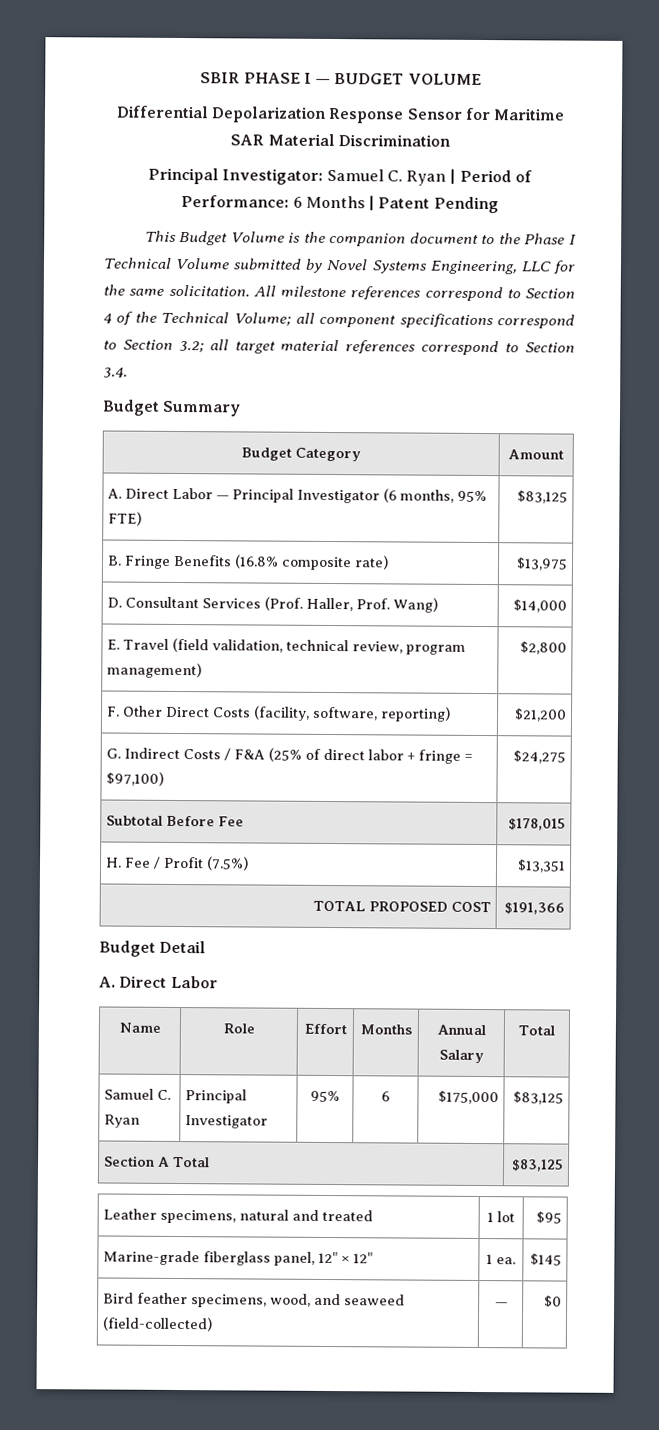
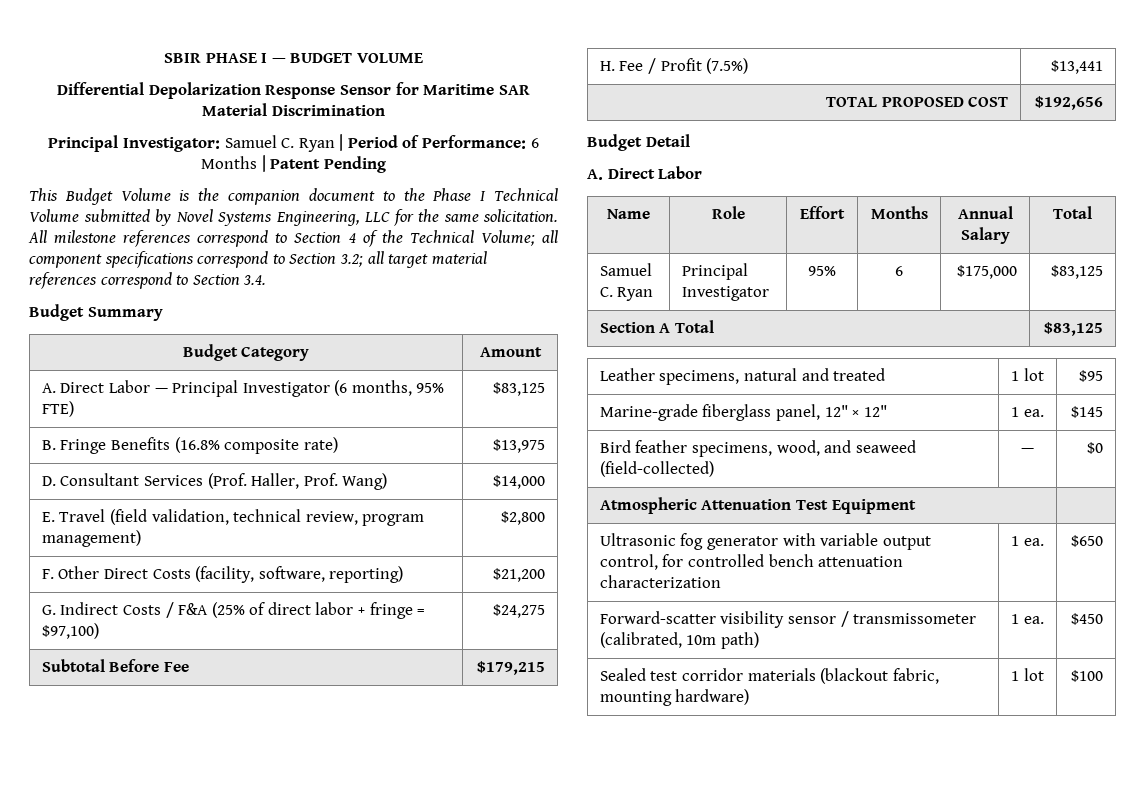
[507,818,566,831] $178,015 -> [477,661,546,675] $179,215
[516,859,566,873] $13,351 -> [1051,60,1104,74] $13,441
[503,902,565,915] $191,366 -> [1035,96,1104,110] $192,656
(562, 1301) none -> [599,497,916,514] [599,533,931,550] [599,554,904,570] [599,575,721,588] [1011,536,1044,546] [1071,535,1104,547] [599,611,977,628] [599,632,759,649] [1011,614,1044,624] [1071,613,1104,625] [599,668,939,684] [599,689,750,706] [1011,668,1044,681] [1071,670,1104,682] // Atmospheric Attenuation Test Equipment | // Ultrasonic fog generator with variable output control, for controlled bench attenuation characterization | 1 ea. | $650 // Forward-scatter visibility sensor / transmissometer (calibrated, 10m path) | 1 ea. | $450 // Sealed test corridor materials (blackout fabric, mounting hardware) | 1 lot | $100

